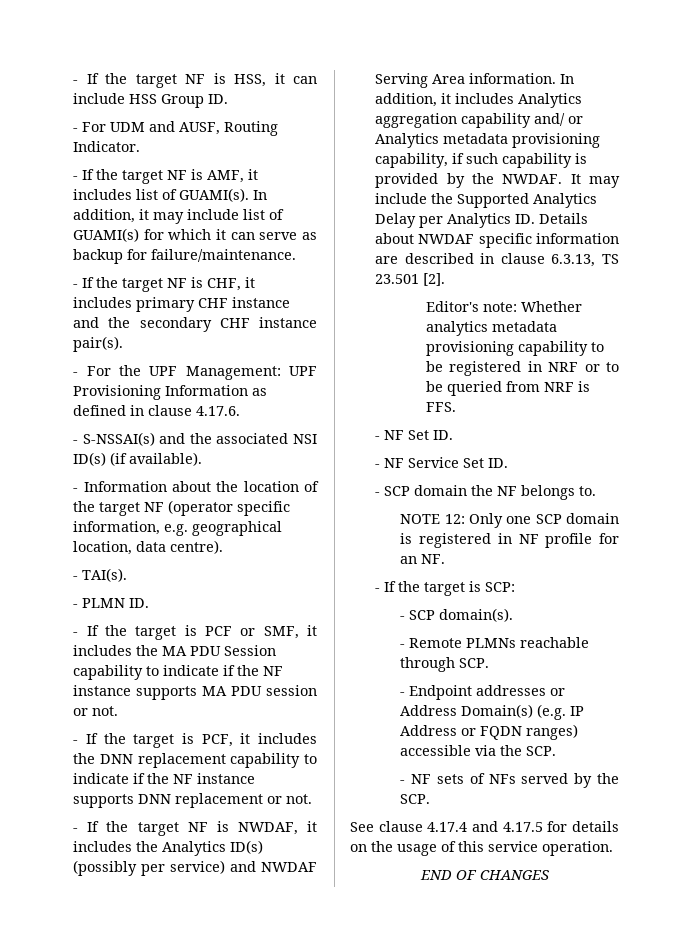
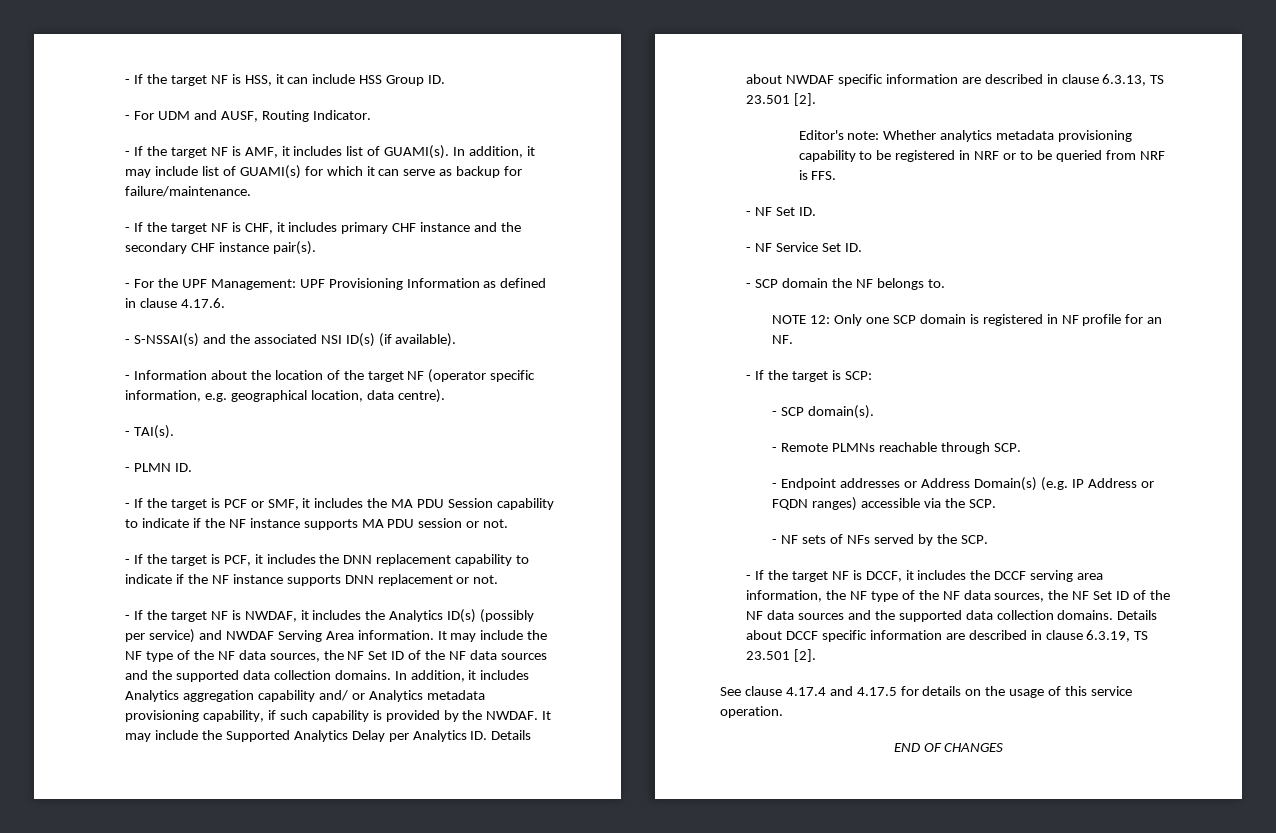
(557, 78) none -> [437,630,548,642] [125,650,547,662] [125,670,391,682] It may include the NF type of the NF data sources, the NF Set ID of the NF data sources and the supported data collection domains.
(431, 799) none -> [746,570,1104,582] [746,590,1170,602] [746,610,1158,622] [746,630,1149,642] [746,649,817,662] // - If the target NF is DCCF, it includes the DCCF serving area information, the NF type of the NF data sources, the NF Set ID of the NF data sources and the supported data collection domains. Details about DCCF specific information are described in clause 6.3.19, TS 23.501 [2].

